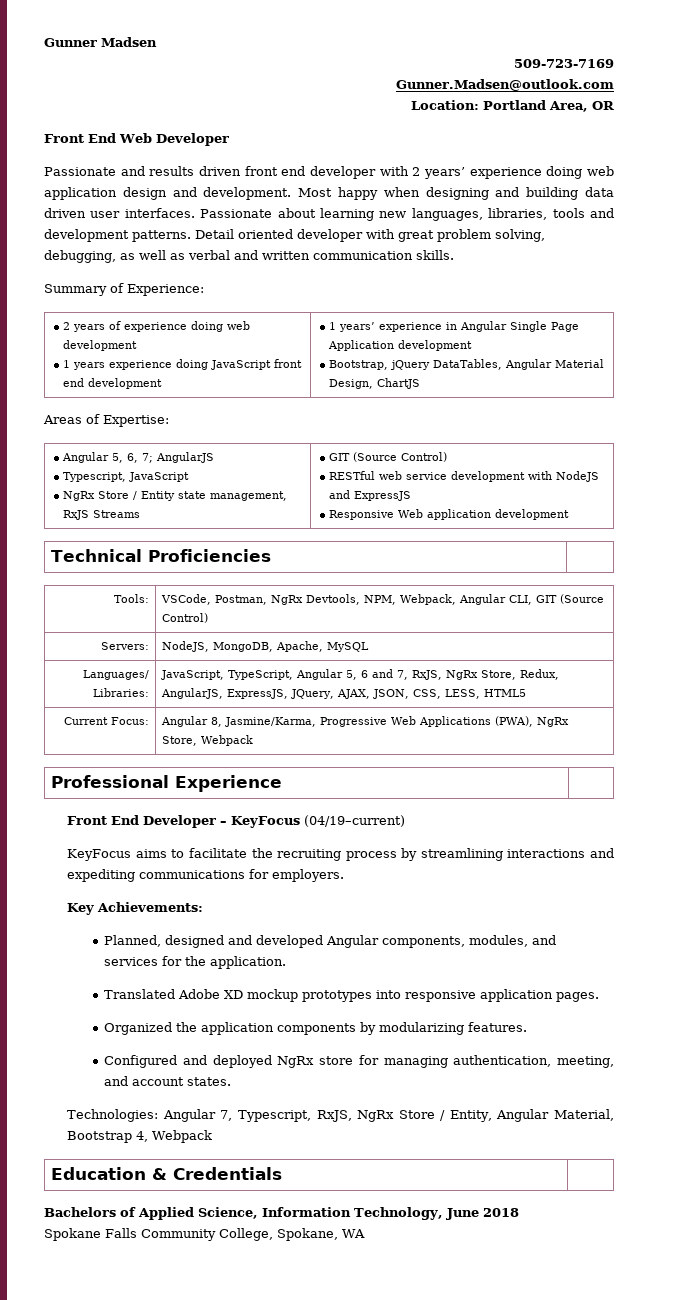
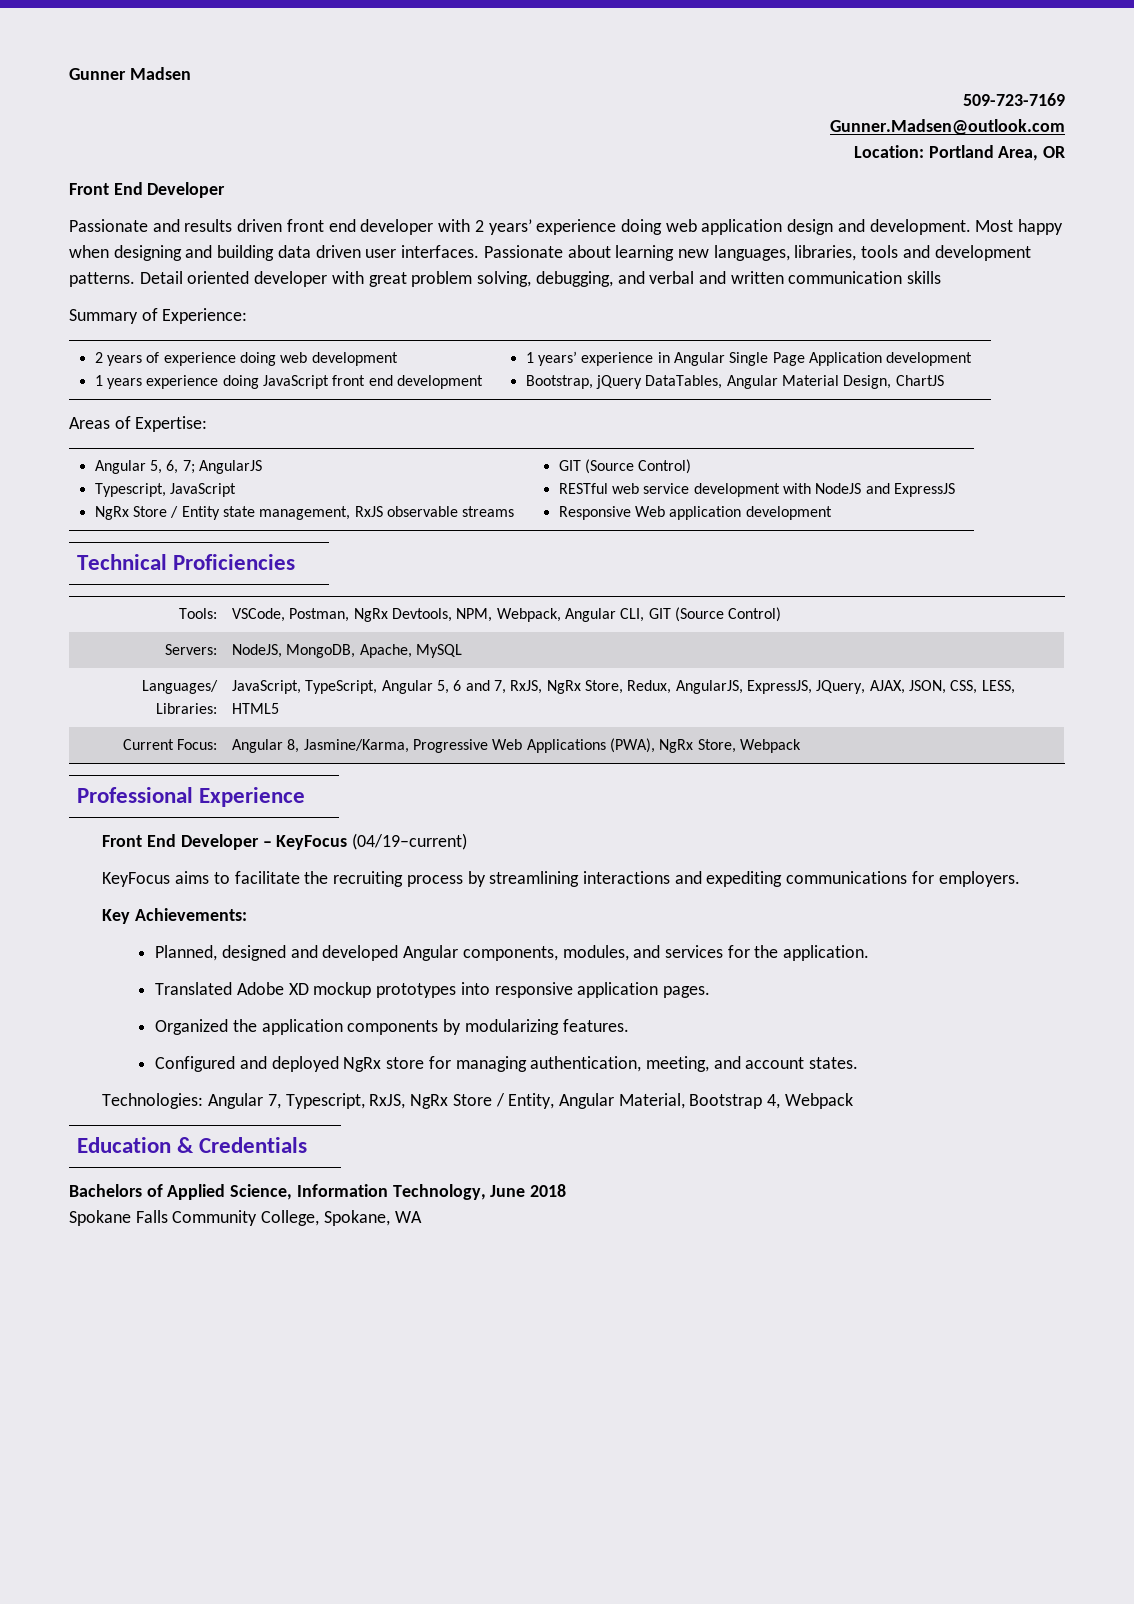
[119,133,152,143] Web -> (143, 188) none
[120,250,185,260] as well as -> [617,271,645,284] and
[416,250,454,260] skills. -> [907,271,942,284] skills
[93,510,141,518] Streams -> [386,506,515,517] observable streams

